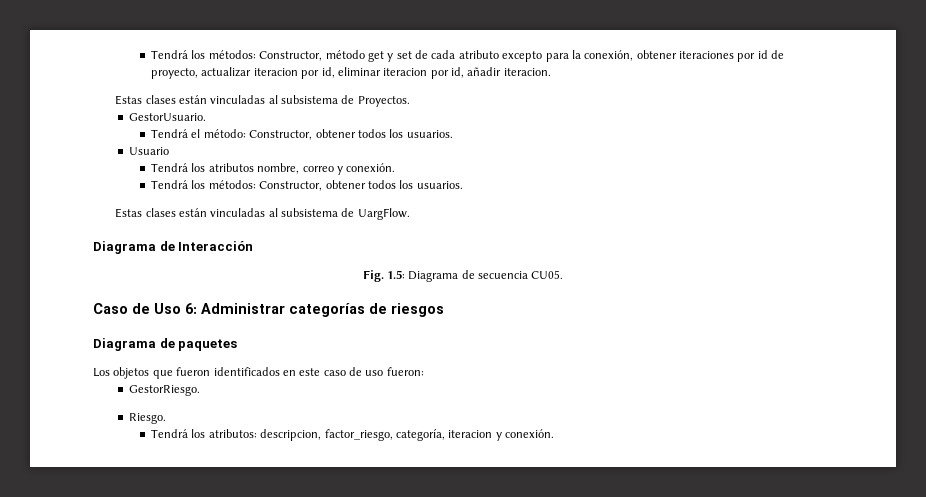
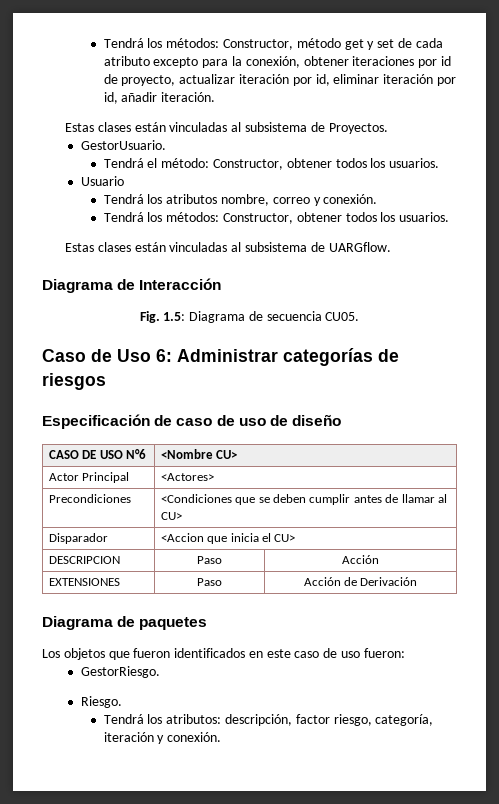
[253,68,298,76] iteracion -> [238,74,289,84] iteración
[383,68,428,76] iteracion -> [383,74,434,84] iteración
[503,68,551,76] iteracion. -> [161,92,216,102] iteración.
[357,208,410,220] UargFlow. -> [328,242,391,252] UARGflow.
(444, 310) none -> [42,414,342,429] [48,449,147,459] [160,449,238,459] [48,472,130,483] [160,473,214,481] [48,494,131,503] [160,494,447,505] [160,512,182,520] [48,533,108,544] [160,533,296,544] [48,556,120,564] [196,556,222,564] [342,555,379,564] [48,578,120,586] [196,578,222,586] [303,577,418,586] // Especificación de caso de uso de diseño // CASO DE USO N°6 | <Nombre CU> // Actor Principal | <Actores> // Precondiciones | <Condiciones que se deben cumplir antes de llamar al CU> // Disparador | <Accion que inicia el CU> // DESCRIPCION | Paso | Acción // EXTENSIONES | Paso | Acción de Derivación
[260,429,493,441] descripcion, factor_riesgo, categoría, iteracion -> [224,714,434,726] [103,732,154,742] descripción, factor riesgo, categoría, iteración

